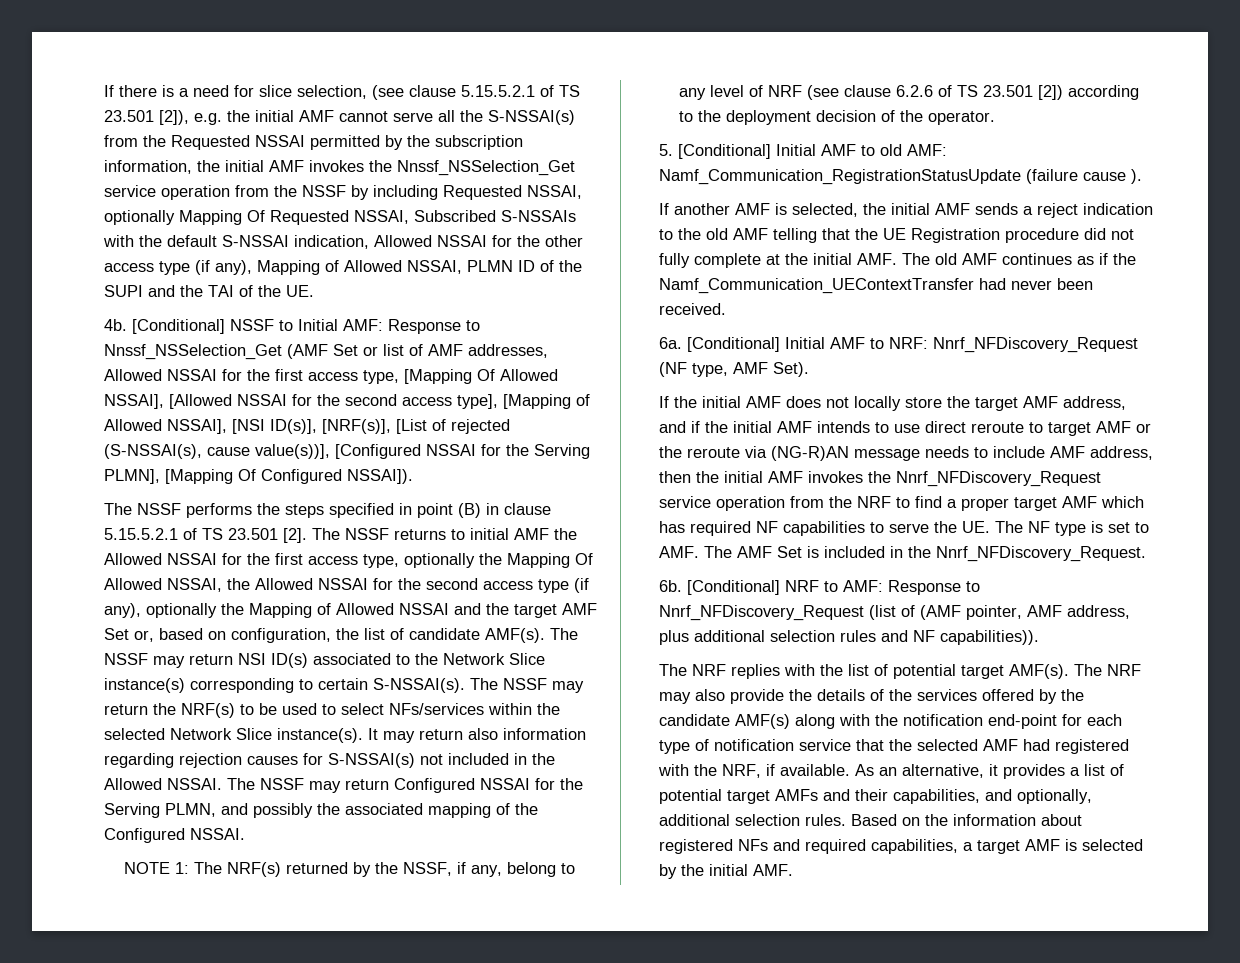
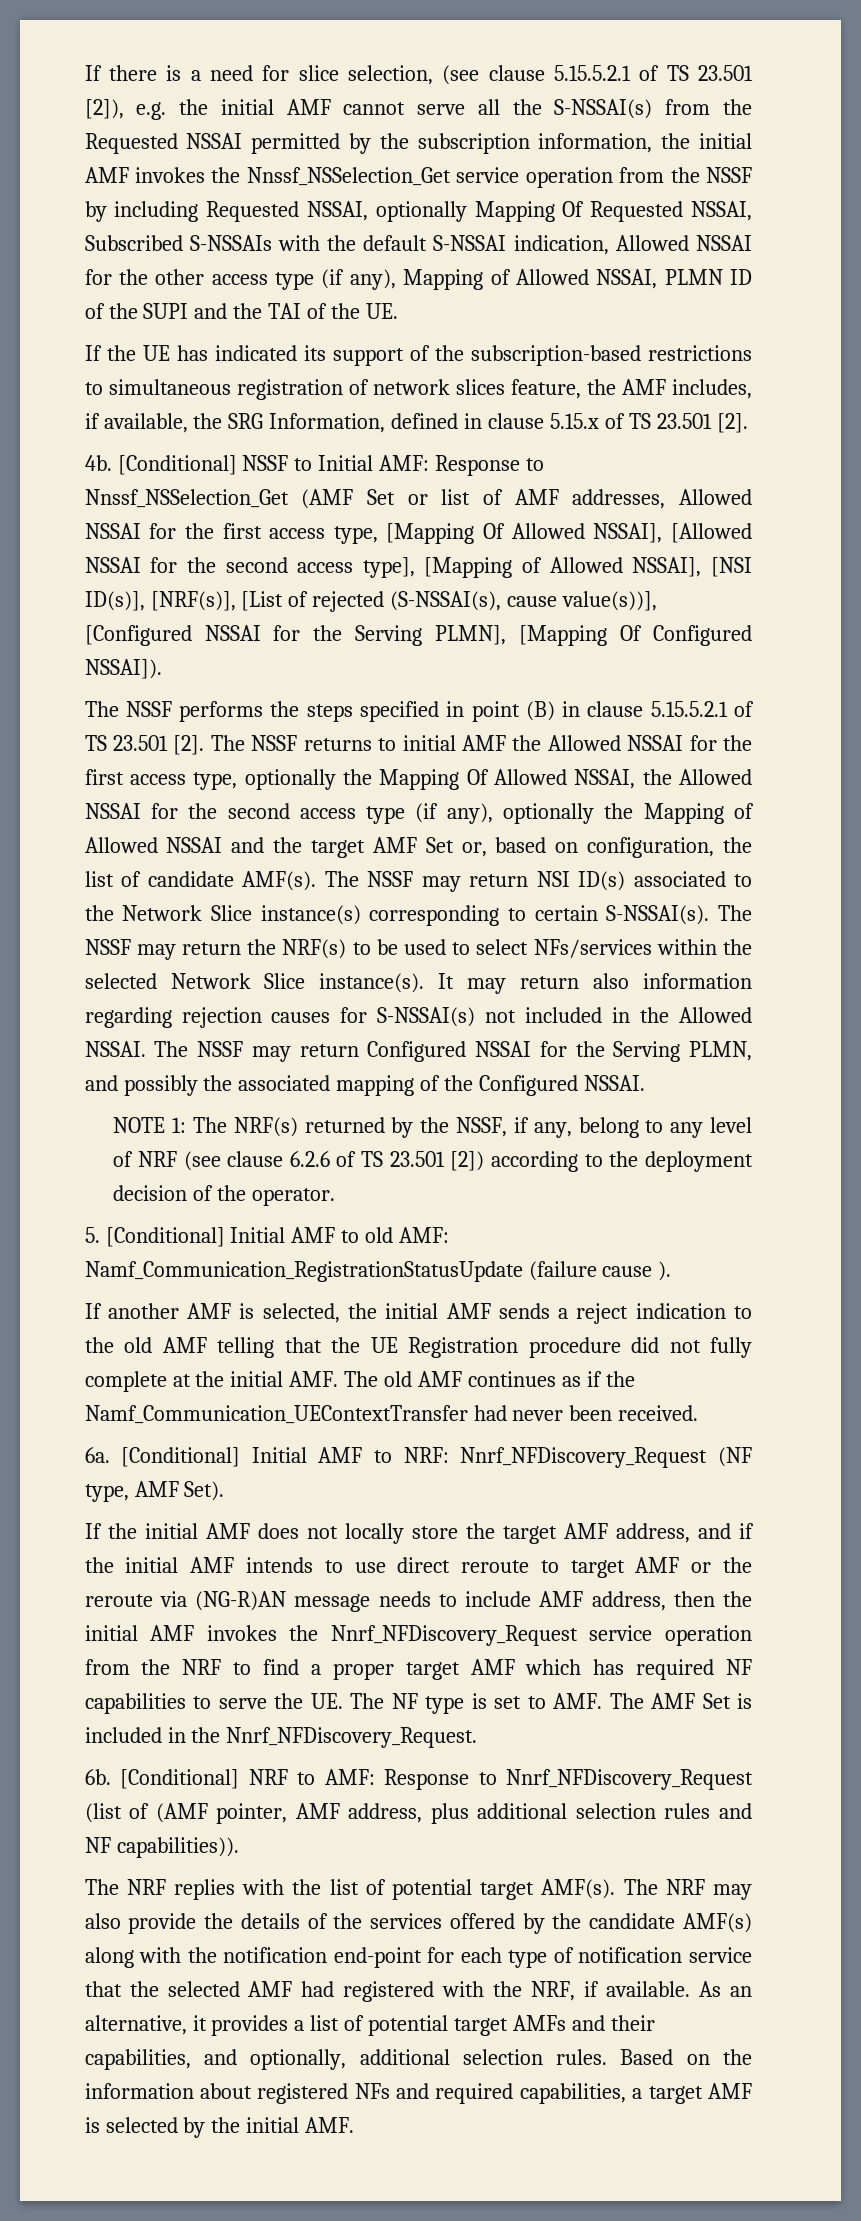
(314, 291) none -> [84,345,752,366] [84,379,752,400] [84,413,748,433] // If the UE has indicated its support of the subscription-based restrictions to simultaneous registration of network slices feature, the AMF includes, if available, the SRG Information, defined in clause 5.15.x of TS 23.501 [2].

